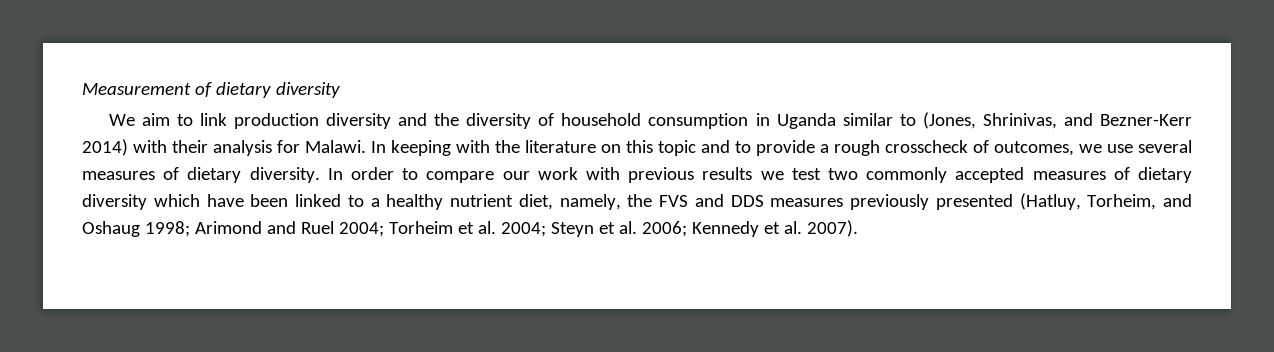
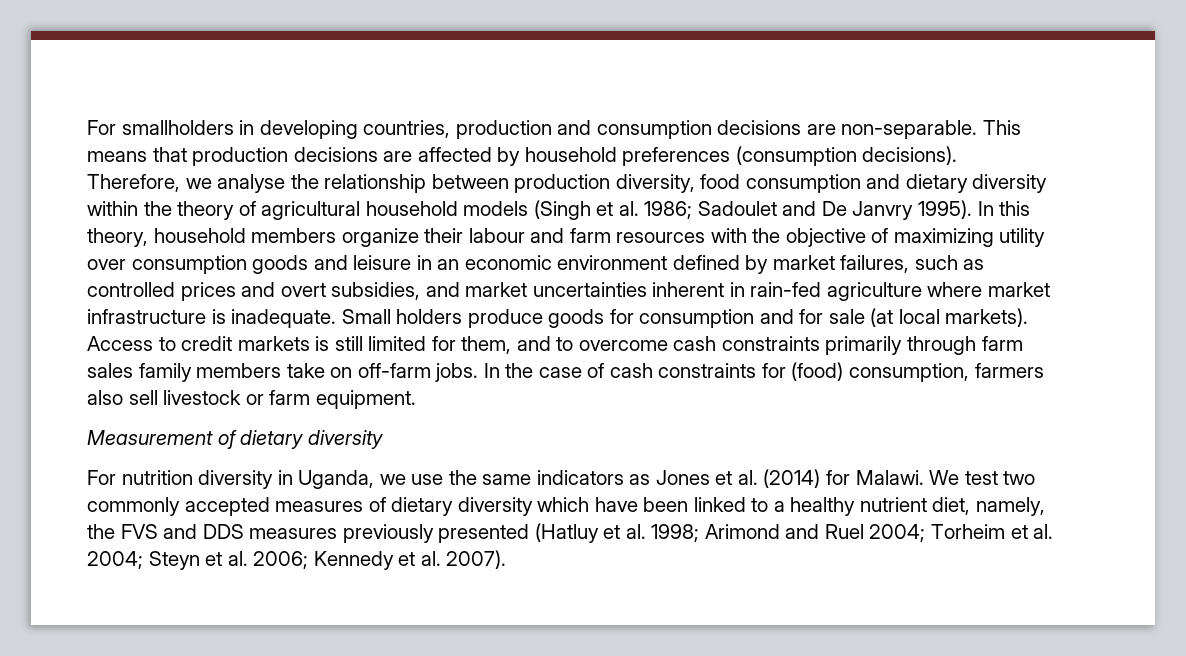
[82,82,340,98] [108,112,1192,129] [82,139,1192,156] [82,167,784,183] Measurement of dietary diversity // We aim to link production diversity and the diversity of household consumption in Uganda similar to (Jones, Shrinivas, and Bezner-Kerr 2014) with their analysis for Malawi. In keeping with the literature on this topic and to provide a rough crosscheck of outcomes, we use several measures of dietary diversity. In order to compare our work with previous results we -> [87,120,1021,139] [87,146,958,166] [87,174,1048,193] [87,200,1031,220] [87,228,1046,247] [87,255,985,274] [87,282,1050,301] [87,308,1029,328] [87,336,1023,355] [87,362,1044,382] [87,390,416,409] [87,430,384,449] [87,469,960,489] For smallholders in developing countries, production and consumption decisions are non-separable. This means that production decisions are affected by household preferences (consumption decisions). Therefore, we analyse the relationship between production diversity, food consumption and dietary diversity within the theory of agricultural household models (Singh et al. 1986; Sadoulet and De Janvry 1995). In this theory, household members organize their labour and farm resources with the objective of maximizing utility over consumption goods and leisure in an economic environment defined by market failures, such as controlled prices and overt subsidies, and market uncertainties inherent in rain-fed agriculture where market infrastructure is inadequate. Small holders produce goods for consumption and for sale (at local markets). Access to credit markets is still limited for them, and to overcome cash constraints primarily through farm sales family members take on off-farm jobs. In the case of cash constraints for (food) consumption, farmers also sell livestock or farm equipment. // Measurement of dietary diversity // For nutrition diversity in Uganda, we use the same indicators as Jones et al. (2014) for Malawi. We
[1019,193,1192,210] [82,221,140,237] (Hatluy, Torheim, and Oshaug -> [534,523,646,543] (Hatluy et al.

